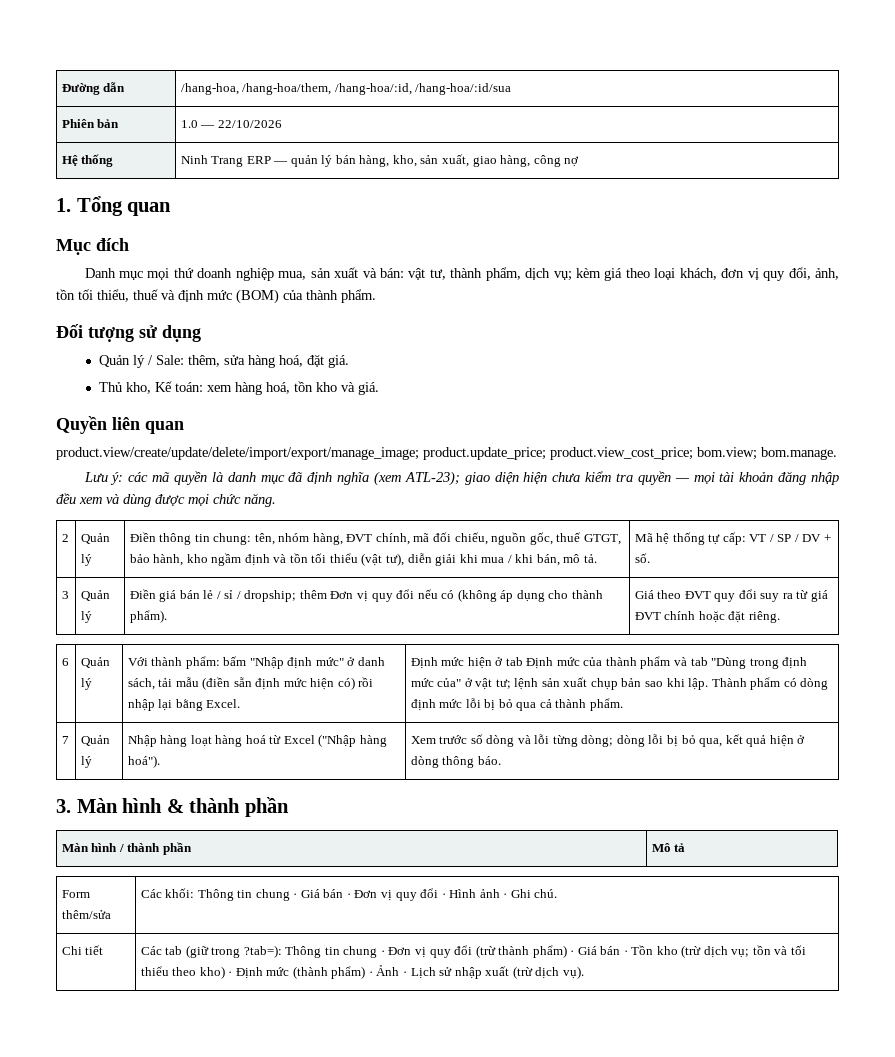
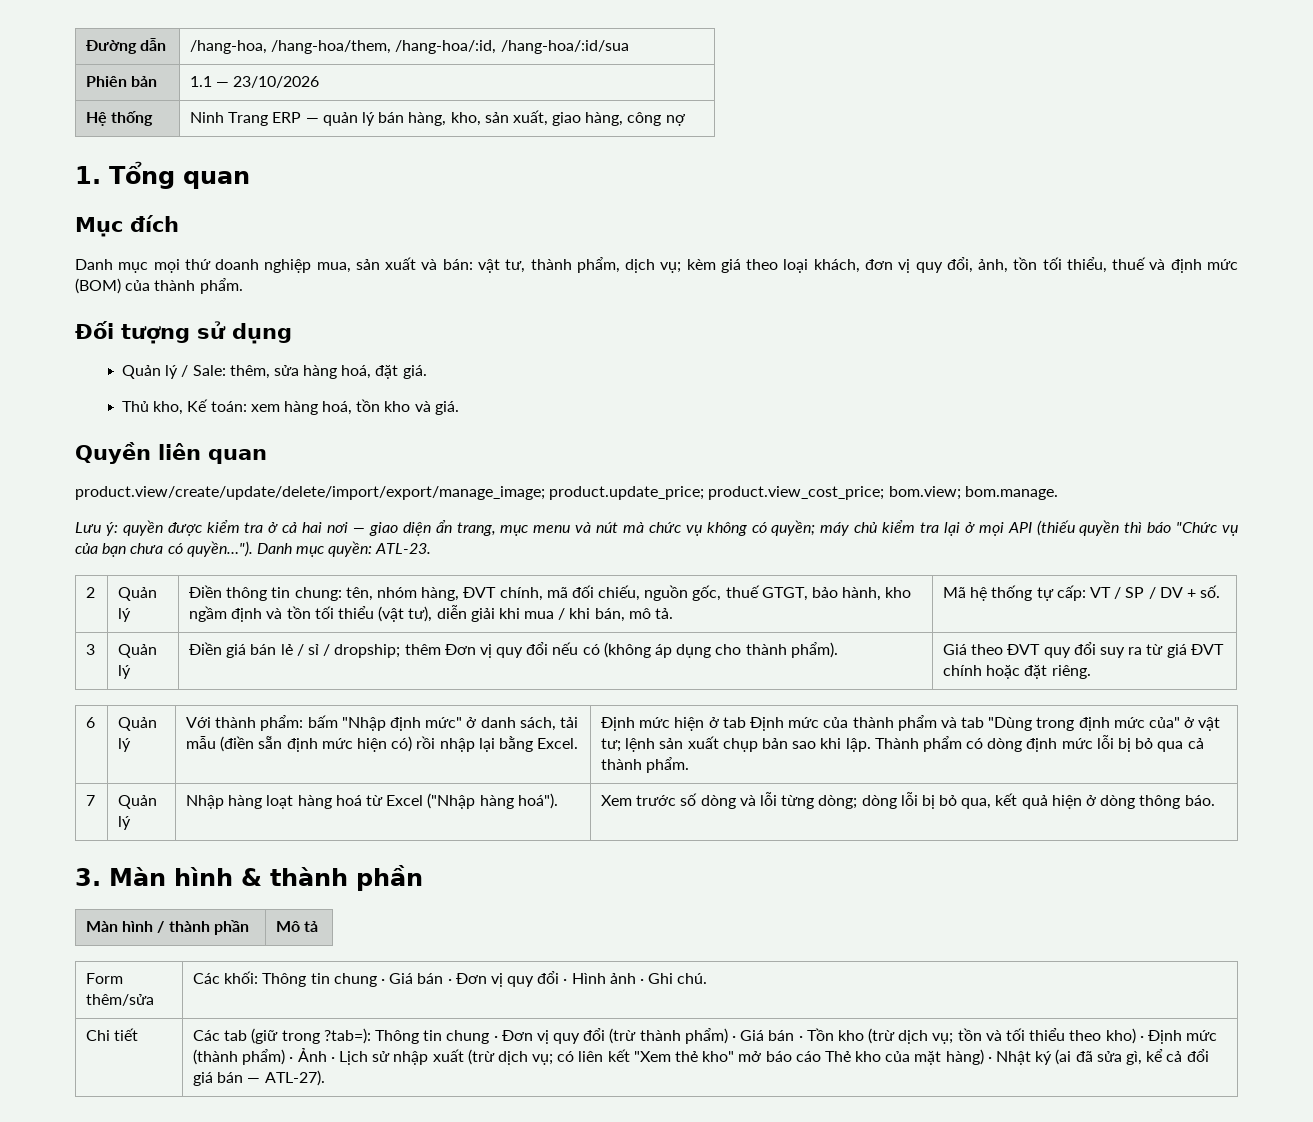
[180,120,282,128] 1.0 — 22/10/2026 -> [190,76,320,88] 1.1 — 23/10/2026
[128,471,840,486] [56,493,276,507] các mã quyền là danh mục đã định nghĩa (xem ATL-23); giao diện hiện chưa kiểm tra quyền — mọi tài khoản đăng nhập đều xem và dùng được mọi chức năng. -> [122,520,1239,536] [75,541,432,557] quyền được kiểm tra ở cả hai nơi — giao diện ẩn trang, mục menu và nút mà chức vụ không có quyền; máy chủ kiểm tra lại ở mọi API (thiếu quyền thì báo "Chức vụ của bạn chưa có quyền…"). Danh mục quyền: ATL-23.
[562,966,584,979] vụ). -> [532,1049,1209,1065] [193,1070,325,1086] vụ; có liên kết "Xem thẻ kho" mở báo cáo Thẻ kho của mặt hàng) · Nhật ký (ai đã sửa gì, kể cả đổi giá bán — ATL-27).

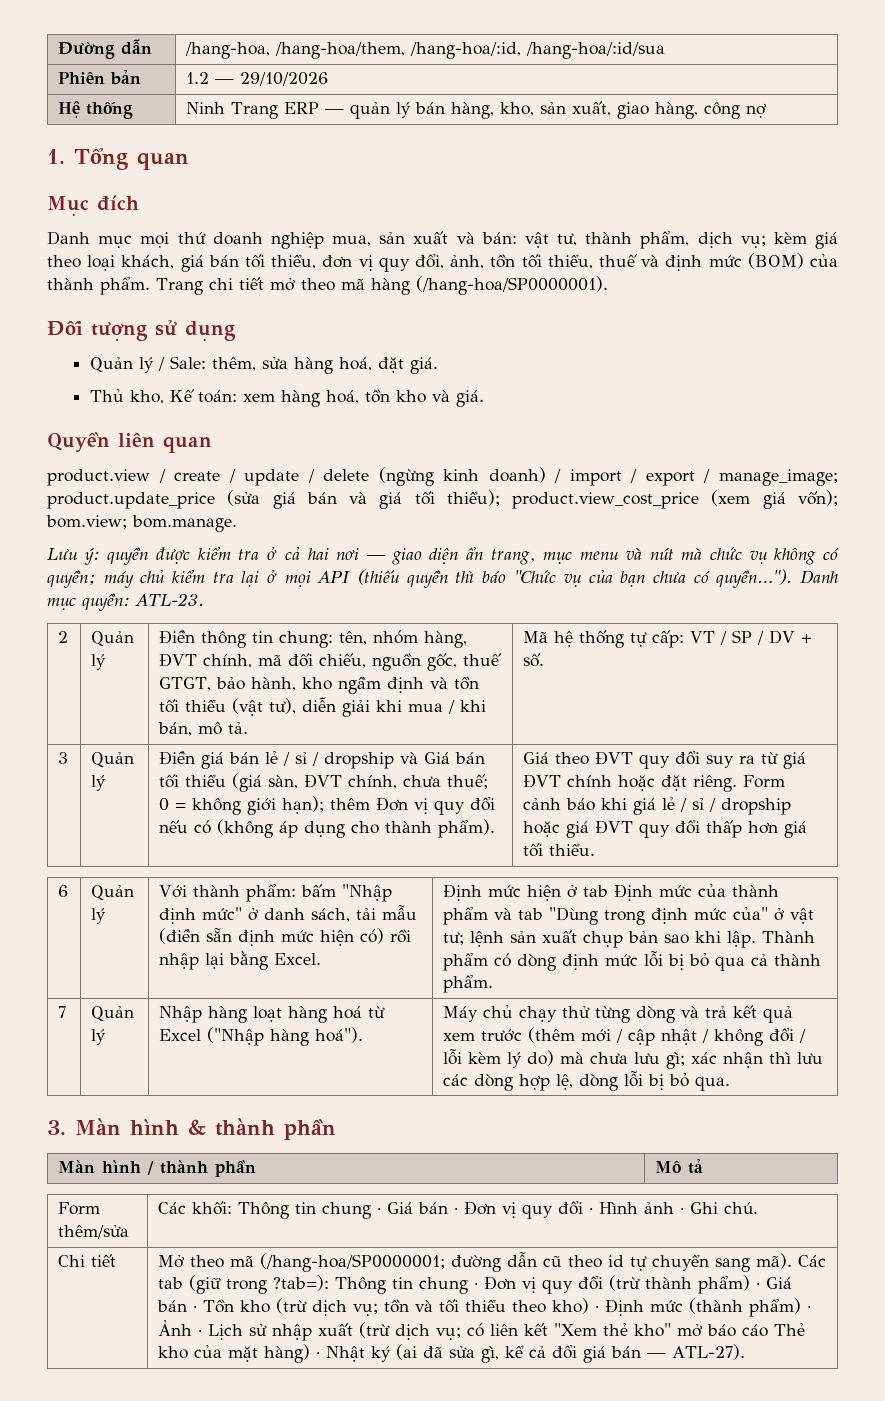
[190,76,320,88] 1.1 — 23/10/2026 -> [186,72,329,86] 1.2 — 29/10/2026
(860, 266) none -> [180,254,317,272] giá bán tối thiểu,
(243, 286) none -> [156,276,608,295] Trang chi tiết mở theo mã hàng (/hang-hoa/SP0000001).
[75,486,885,500] product.view/create/update/delete/import/export/manage_image; product.update_price; product.view_cost_price; -> [47,467,838,486] [47,490,838,509] product.view / create / update / delete (ngừng kinh doanh) / import / export / manage_image; product.update_price (sửa giá bán và giá tối thiểu); product.view_cost_price (xem giá vốn);
[334,644,401,658] dropship; -> [324,752,486,769] [159,773,489,792] [159,796,325,815] dropship và Giá bán tối thiểu (giá sàn, ĐVT chính, chưa thuế; 0 = không giới hạn);
(1091, 672) none -> [743,775,786,788] [523,797,792,815] [523,820,808,838] [523,843,596,857] Form cảnh báo khi giá lẻ / sỉ / dropship hoặc giá ĐVT quy đổi thấp hơn giá tối thiểu.
[601,792,1215,809] Xem trước số dòng và lỗi từng dòng; dòng lỗi bị bỏ qua, kết quả hiện ở dòng thông báo. -> [443,1005,794,1023] [443,1027,807,1046] [443,1049,824,1069] [443,1071,731,1091] Máy chủ chạy thử từng dòng và trả kết quả xem trước (thêm mới / cập nhật / không đổi / lỗi kèm lý do) mà chưa lưu gì; xác nhận thì lưu các dòng hợp lệ, dòng lỗi bị bỏ qua.
(139, 1034) none -> [158,1252,793,1272] Mở theo mã (/hang-hoa/SP0000001; đường dẫn cũ theo id tự chuyển sang mã).

